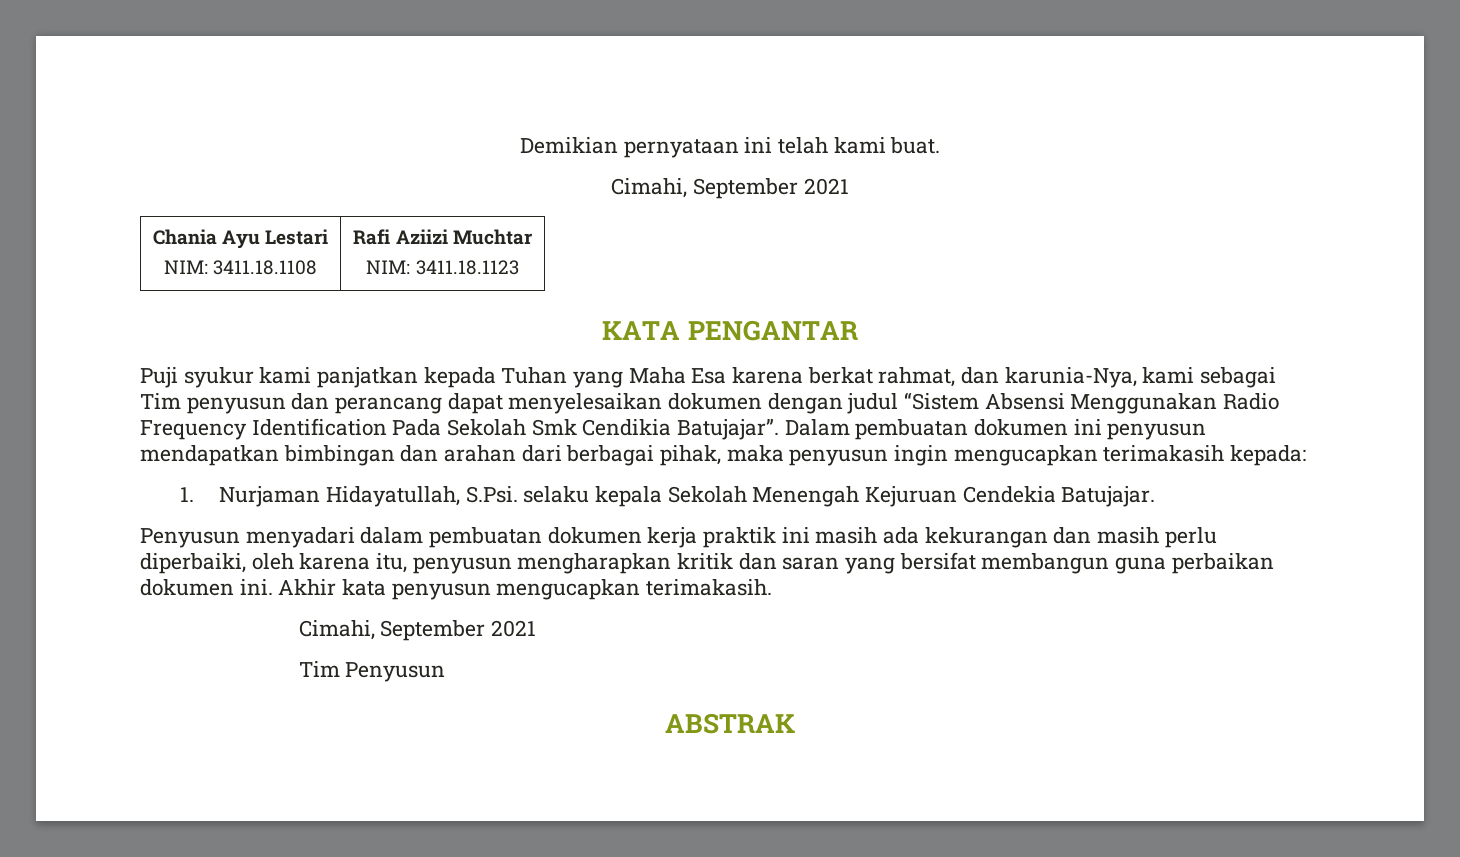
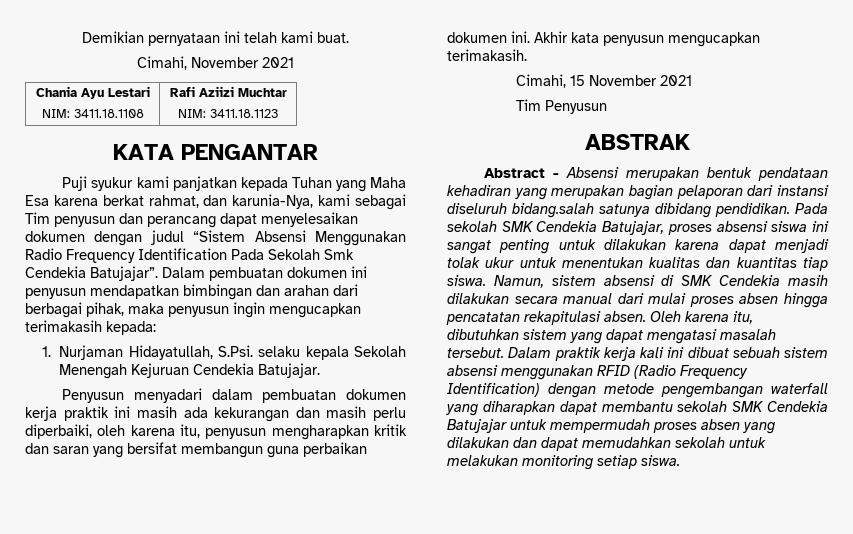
[692,178,798,199] September -> [191,57,259,68] November
[582,419,672,436] Cendikia -> [25,266,86,278] Cendekia
[380,620,486,641] September -> [569,75,657,86] 15 November
(795, 723) none -> [484,167,828,181] [447,185,829,200] [447,203,828,218] [447,221,829,235] [447,239,829,254] [447,257,828,271] [447,275,828,288] [447,293,828,308] [446,311,753,325] [447,329,776,344] [447,347,828,361] [447,365,748,380] [447,383,828,398] [446,401,828,416] [447,419,775,434] [447,437,766,451] [447,455,680,470] // Abstract - Absensi merupakan bentuk pendataan kehadiran yang merupakan bagian pelaporan dari instansi diseluruh bidang.salah satunya dibidang pendidikan. Pada sekolah SMK Cendekia Batujajar, proses absensi siswa ini sangat penting untuk dilakukan karena dapat menjadi tolak ukur untuk menentukan kualitas dan kuantitas tiap siswa. Namun, sistem absensi di SMK Cendekia masih dilakukan secara manual dari mulai proses absen hingga pencatatan rekapitulasi absen. Oleh karena itu, dibutuhkan sistem yang dapat mengatasi masalah tersebut. Dalam praktik kerja kali ini dibuat sebuah sistem absensi menggunakan RFID (Radio Frequency Identification) dengan metode pengembangan waterfall yang diharapkan dapat membantu sekolah SMK Cendekia Batujajar untuk mempermudah proses absen yang dilakukan dan dapat memudahkan sekolah untuk melakukan monitoring setiap siswa.

